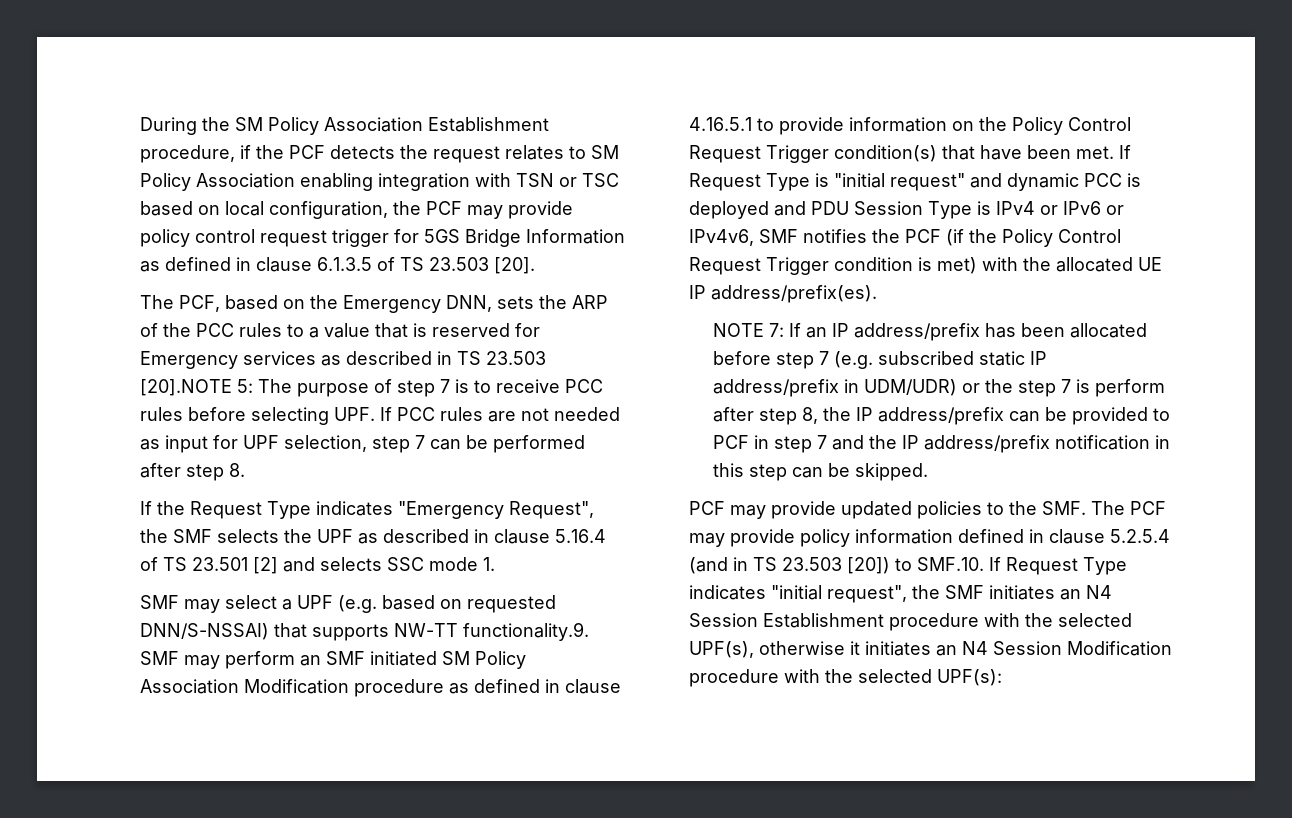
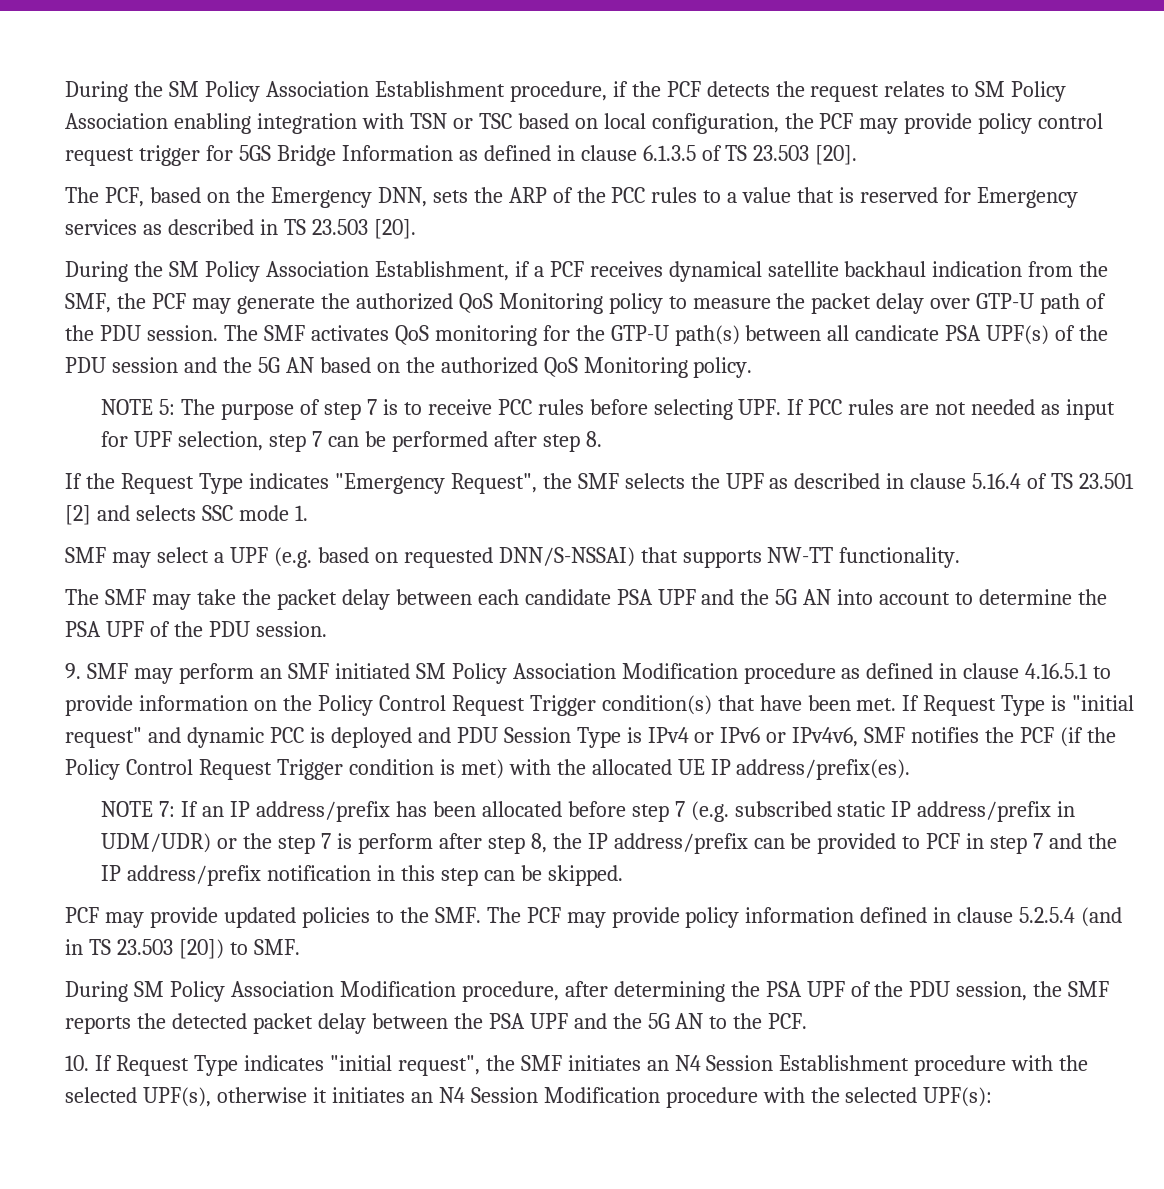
[140,379,233,396] [20].NOTE -> [373,219,416,239] [65,261,1109,282] [65,293,1107,314] [65,325,1109,346] [65,357,753,378] [101,399,154,415] [20]. // During the SM Policy Association Establishment, if a PCF receives dynamical satellite backhaul indication from the SMF, the PCF may generate the authorized QoS Monitoring policy to measure the packet delay over GTP-U path of the PDU session. The SMF activates QoS monitoring for the GTP-U path(s) between all candicate PSA UPF(s) of the PDU session and the 5G AN based on the authorized QoS Monitoring policy. // NOTE
[463,622,590,641] functionality.9. -> [839,547,961,568] [65,589,1107,610] [65,621,327,637] [65,663,82,679] functionality. // The SMF may take the packet delay between each candidate PSA UPF and the 5G AN into account to determine the PSA UPF of the PDU session. // 9.
[917,557,985,571] SMF.10. -> [253,939,300,955] [65,981,1110,1002] [65,1013,808,1034] [65,1055,90,1071] SMF. // During SM Policy Association Modification procedure, after determining the PSA UPF of the PDU session, the SMF reports the detected packet delay between the PSA UPF and the 5G AN to the PCF. // 10.

